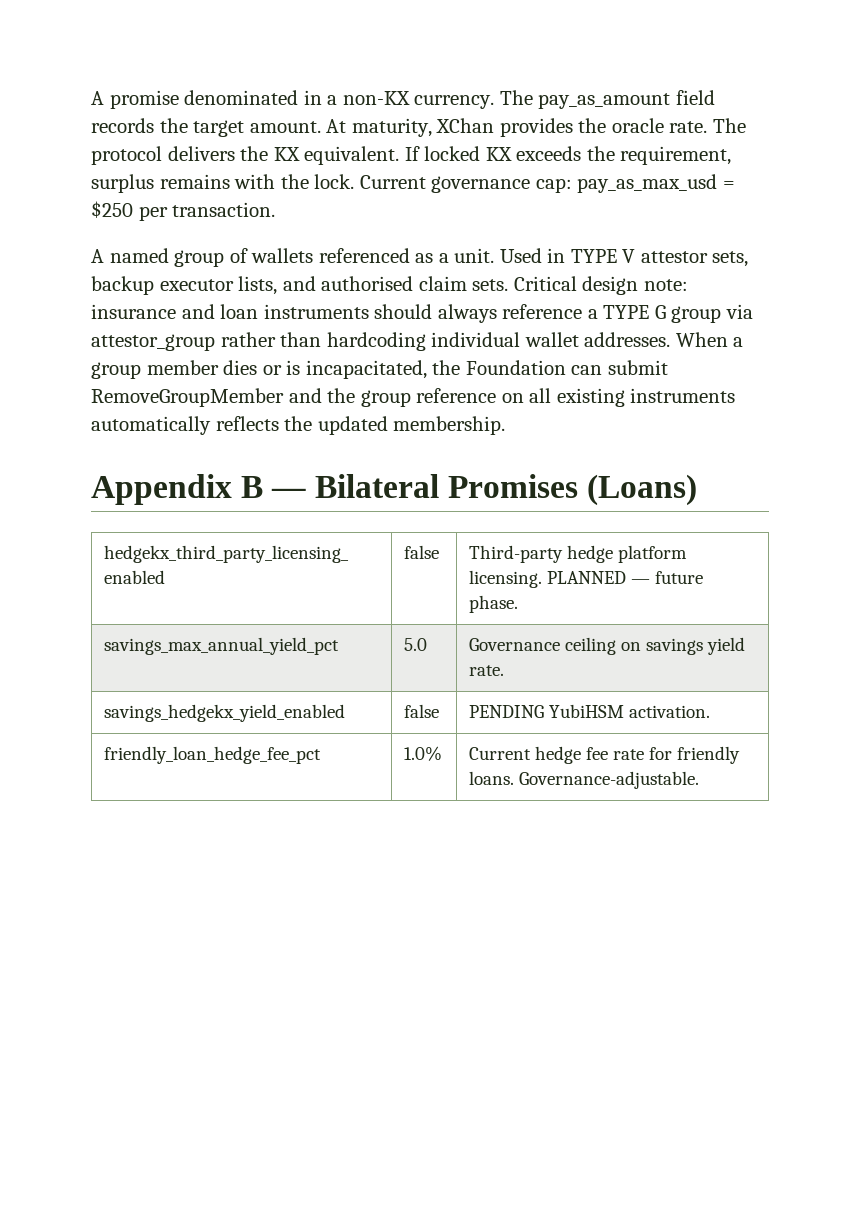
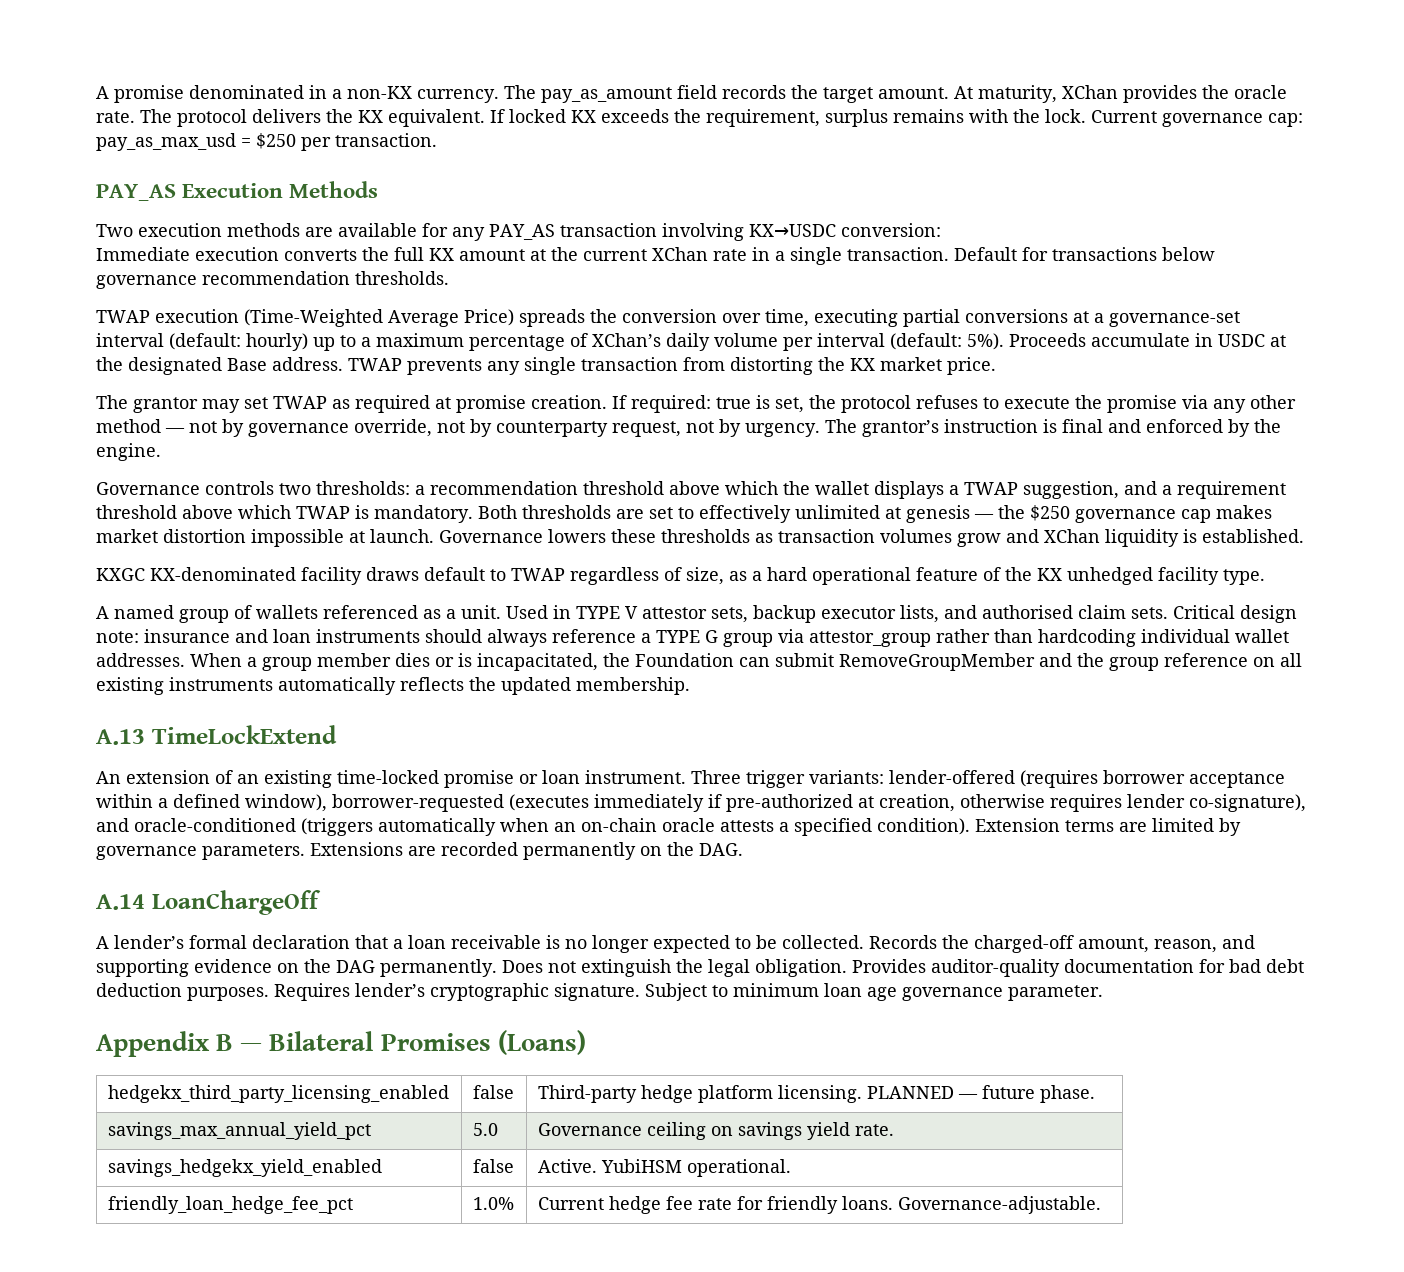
(276, 209) none -> [96,181,379,201] [96,223,941,241] [96,247,1215,265] [96,271,449,289] [96,309,1240,327] [96,333,1286,351] [96,357,996,375] [96,395,1296,413] [96,419,1281,437] [96,443,161,461] [96,481,1286,499] [96,505,1272,523] [96,529,1304,547] [96,567,1265,585] // PAY_AS Execution Methods // Two execution methods are available for any PAY_AS transaction involving KX→USDC conversion: // Immediate execution converts the full KX amount at the current XChan rate in a single transaction. Default for transactions below governance recommendation thresholds. // TWAP execution (Time-Weighted Average Price) spreads the conversion over time, executing partial conversions at a governance-set interval (default: hourly) up to a maximum percentage of XChan’s daily volume per interval (default: 5%). Proceeds accumulate in USDC at the designated Base address. TWAP prevents any single transaction from distorting the KX market price. // The grantor may set TWAP as required at promise creation. If required: true is set, the protocol refuses to execute the promise via any other method — not by governance override, not by counterparty request, not by urgency. The grantor’s instruction is final and enforced by the engine. // Governance controls two thresholds: a recommendation threshold above which the wallet displays a TWAP suggestion, and a requirement threshold above which TWAP is mandatory. Both thresholds are set to effectively unlimited at genesis — the $250 governance cap makes market distortion impossible at launch. Governance lowers these thresholds as transaction volumes grow and XChan liquidity is established. // KXGC KX-denominated facility draws default to TWAP regardless of size, as a hard operational feature of the KX unhedged facility type.
(506, 425) none -> [96,725,337,745] [96,770,1285,788] [96,794,1306,812] [96,818,1241,836] [96,842,743,860] [96,890,321,915] [96,935,1255,953] [96,959,1304,977] [96,983,1103,1001] // A.13 TimeLockExtend // An extension of an existing time-locked promise or loan instrument. Three trigger variants: lender-offered (requires borrower acceptance within a defined window), borrower-requested (executes immediately if pre-authorized at creation, otherwise requires lender co-signature), and oracle-conditioned (triggers automatically when an on-chain oracle attests a specified condition). Extension terms are limited by governance parameters. Extensions are recorded permanently on the DAG. // A.14 LoanChargeOff // A lender’s formal declaration that a loan receivable is no longer expected to be collected. Records the charged-off amount, reason, and supporting evidence on the DAG permanently. Does not extinguish the legal obligation. Provides auditor-quality documentation for bad debt deduction purposes. Requires lender’s cryptographic signature. Subject to minimum loan age governance parameter.
[469,704,711,718] PENDING YubiHSM activation. -> [537,1159,791,1177] Active. YubiHSM operational.

